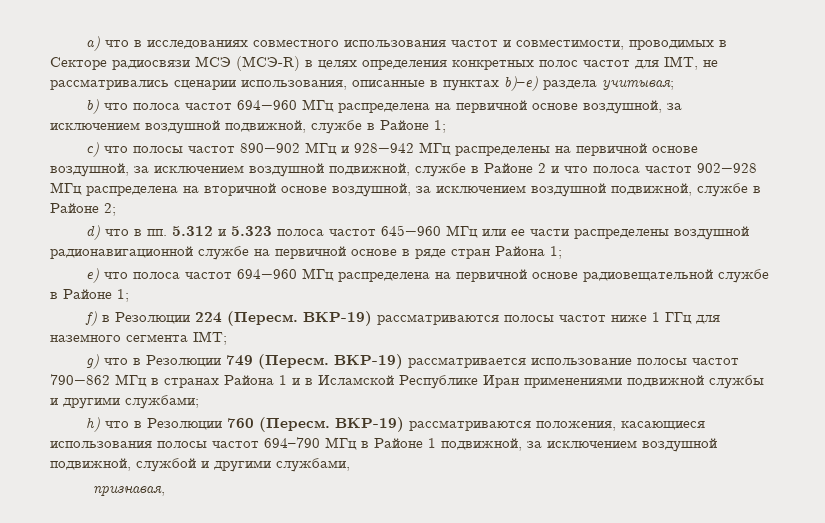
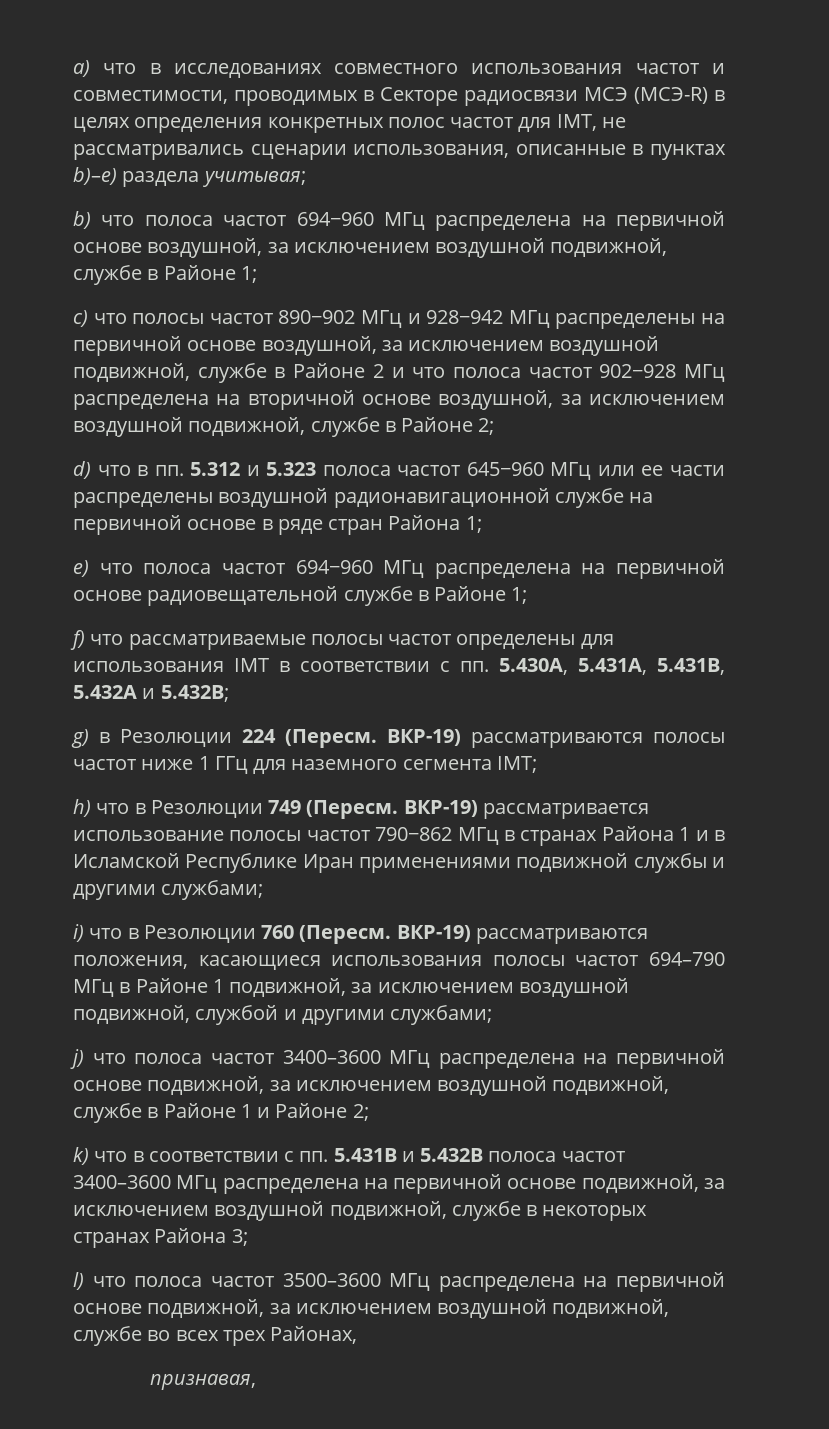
(98, 318) none -> [90,634,614,650] [73,658,725,675] [73,685,229,702] [71,729,89,748] что рассматриваемые полосы частот определены для использования IMT в соответствии с пп. 5.430A, 5.431A, 5.431B, 5.432A и 5.432B; // g)
[86,354,100,369] g) -> [73,799,91,817] h)
[86,417,101,432] h) -> [73,924,84,942] i)
[276,458,350,472] службами, -> [390,1005,493,1025] [70,1049,725,1069] [73,1076,670,1096] [73,1103,369,1123] [73,1147,625,1165] [73,1174,725,1194] [73,1201,648,1221] [73,1228,248,1248] [73,1272,725,1292] [73,1299,670,1319] [73,1326,358,1346] службами; // j) что полоса частот 3400–3600 МГц распределена на первичной основе подвижной, за исключением воздушной подвижной, службе в Районе 1 и Районе 2; // k) что в соответствии с пп. 5.431B и 5.432B полоса частот 3400–3600 МГц распределена на первичной основе подвижной, за исключением воздушной подвижной, службе в некоторых странах Района 3; // l) что полоса частот 3500–3600 МГц распределена на первичной основе подвижной, за исключением воздушной подвижной, службе во всех трех Районах,

